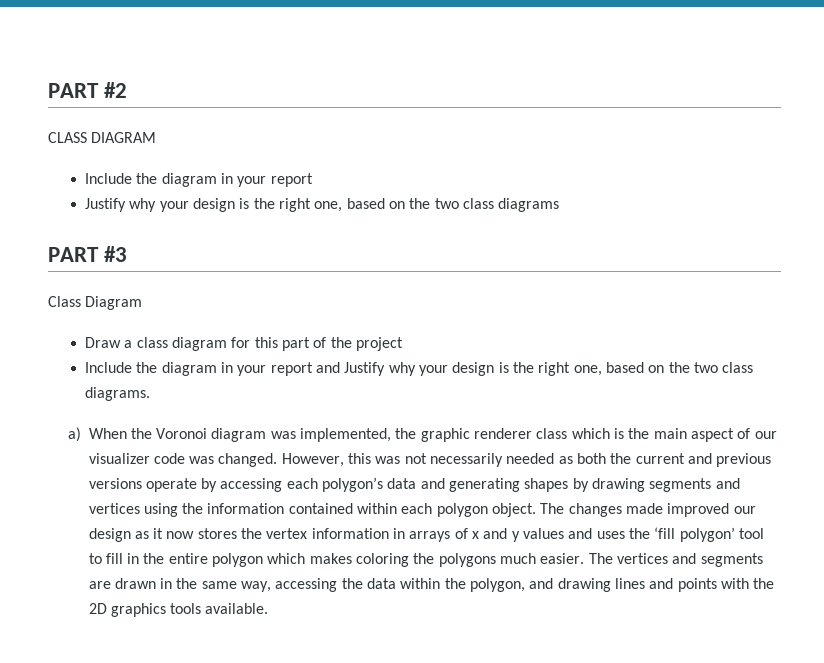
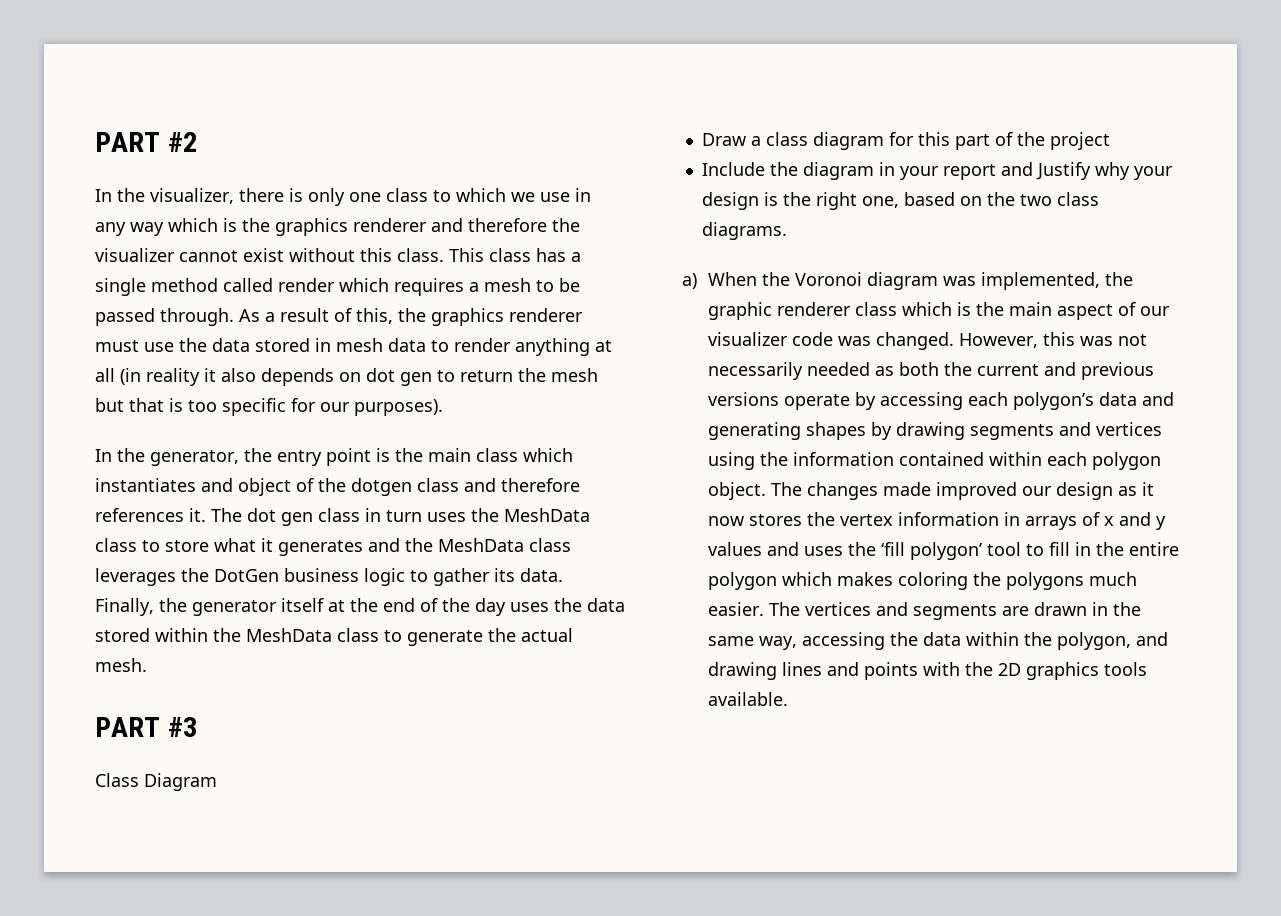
[48,132,157,143] [85,173,313,187] [85,198,560,212] CLASS DIAGRAM // Include the diagram in your report // Justify why your design is the right one, based on the two class diagrams -> [95,188,591,206] [95,218,580,236] [95,248,581,262] [95,278,580,296] [95,308,583,326] [95,338,612,356] [95,368,598,386] [95,398,443,416] [95,448,573,466] [95,478,580,496] [95,508,590,526] [95,538,571,556] [95,568,563,586] [95,598,625,616] [95,628,573,646] [95,658,147,672] In the visualizer, there is only one class to which we use in any way which is the graphics renderer and therefore the visualizer cannot exist without this class. This class has a single method called render which requires a mesh to be passed through. As a result of this, the graphics renderer must use the data stored in mesh data to render anything at all (in reality it also depends on dot gen to return the mesh but that is too specific for our purposes). // In the generator, the entry point is the main class which instantiates and object of the dotgen class and therefore references it. The dot gen class in turn uses the MeshData class to store what it generates and the MeshData class leverages the DotGen business logic to gather its data. Finally, the generator itself at the end of the day uses the data stored within the MeshData class to generate the actual mesh.

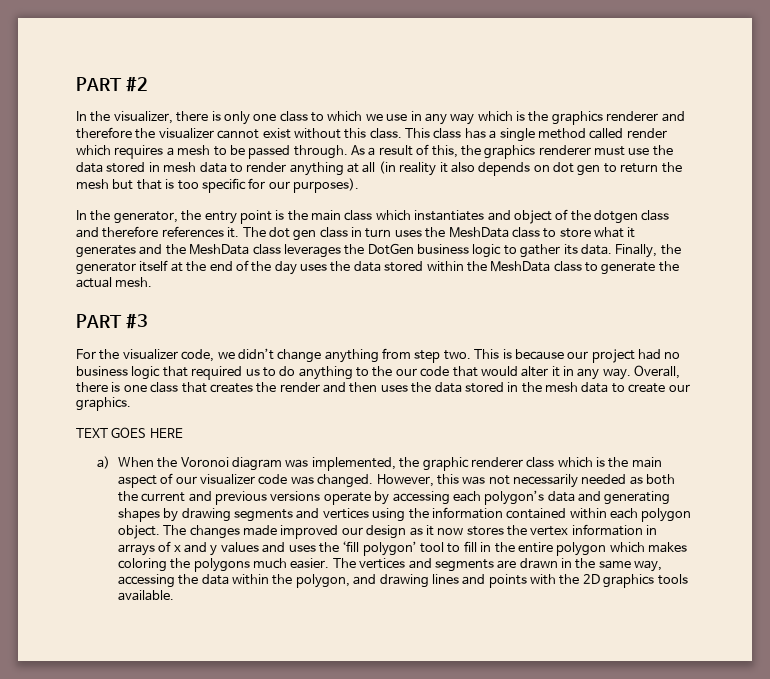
[95,773,217,791] [701,132,1110,150] [701,162,1173,180] [701,192,1099,210] [701,222,787,240] Class Diagram // Draw a class diagram for this part of the project // Include the diagram in your report and Justify why your design is the right one, based on the two class diagrams. -> [76,348,681,363] [76,365,681,380] [76,382,690,393] [76,397,131,411] [76,427,183,438] For the visualizer code, we didn’t change anything from step two. This is because our project had no business logic that required us to do anything to the our code that would alter it in any way. Overall, there is one class that creates the render and then uses the data stored in the mesh data to create our graphics. // TEXT GOES HERE

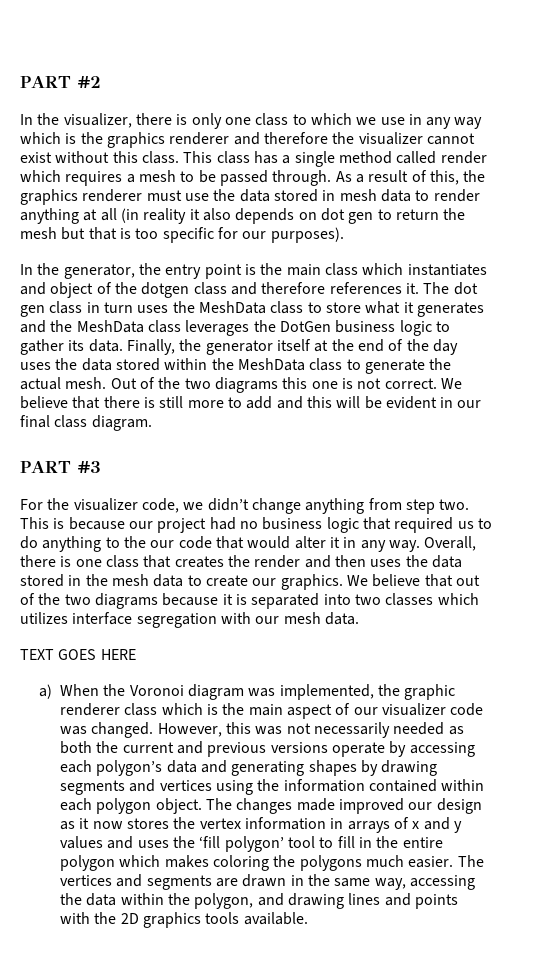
(153, 282) none -> [110,377,462,393] [20,396,482,409] [20,415,152,431] Out of the two diagrams this one is not correct. We believe that there is still more to add and this will be evident in our final class diagram.
(131, 404) none -> [346,574,480,587] [20,593,479,609] [20,612,359,628] We believe that out of the two diagrams because it is separated into two classes which utilizes interface segregation with our mesh data.

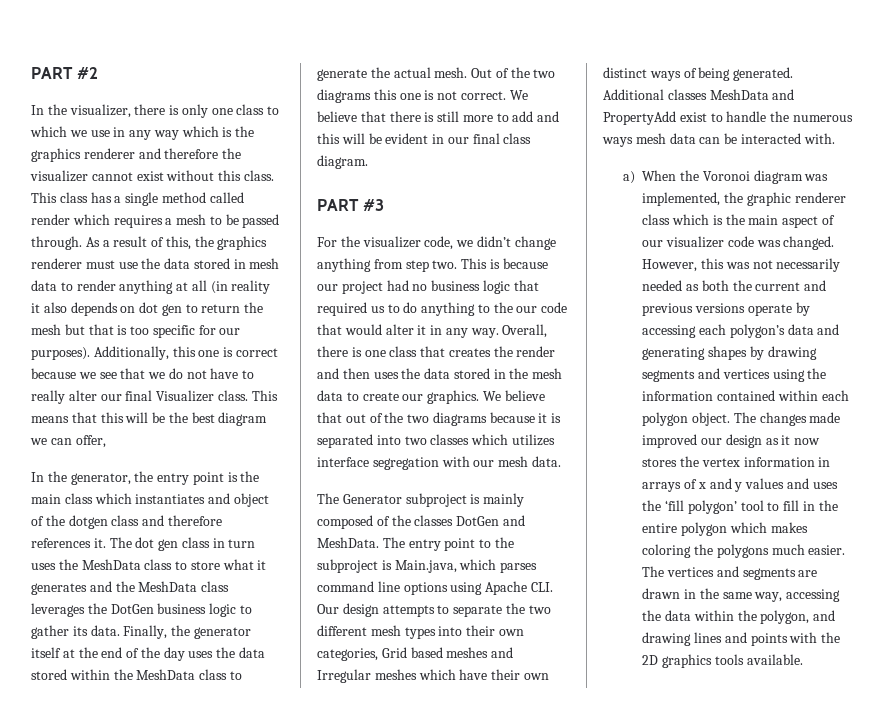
(344, 235) none -> [93,346,278,360] [31,368,255,379] [31,390,278,404] [31,412,268,426] [30,435,106,448] Additionally, this one is correct because we see that we do not have to really alter our final Visualizer class. This means that this will be the best diagram we can offer,
[20,649,136,660] TEXT GOES HERE -> [317,493,525,507] [317,515,525,529] [317,537,514,551] [317,559,538,573] [317,581,553,595] [317,603,551,617] [317,625,524,639] [317,647,514,661] [317,669,549,683] [603,67,794,81] [603,89,795,100] [603,111,853,125] [602,133,835,147] The Generator subproject is mainly composed of the classes DotGen and MeshData. The entry point to the subproject is Main.java, which parses command line options using Apache CLI. Our design attempts to separate the two different mesh types into their own categories, Grid based meshes and Irregular meshes which have their own distinct ways of being generated. Additional classes MeshData and PropertyAdd exist to handle the numerous ways mesh data can be interacted with.

